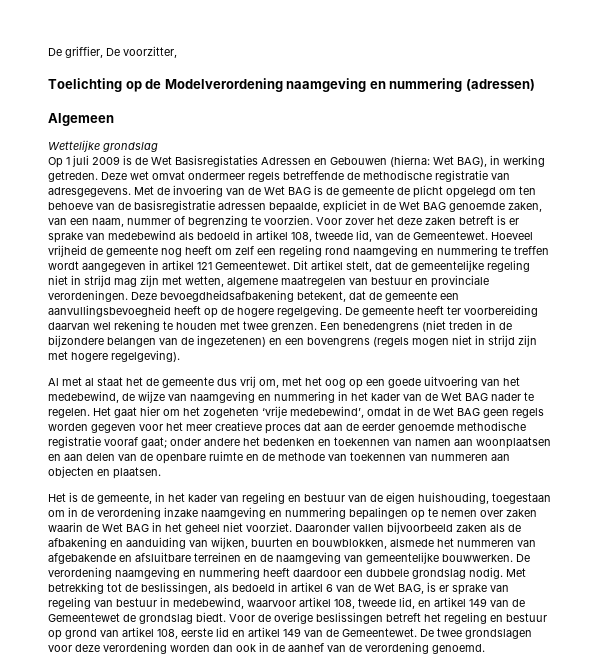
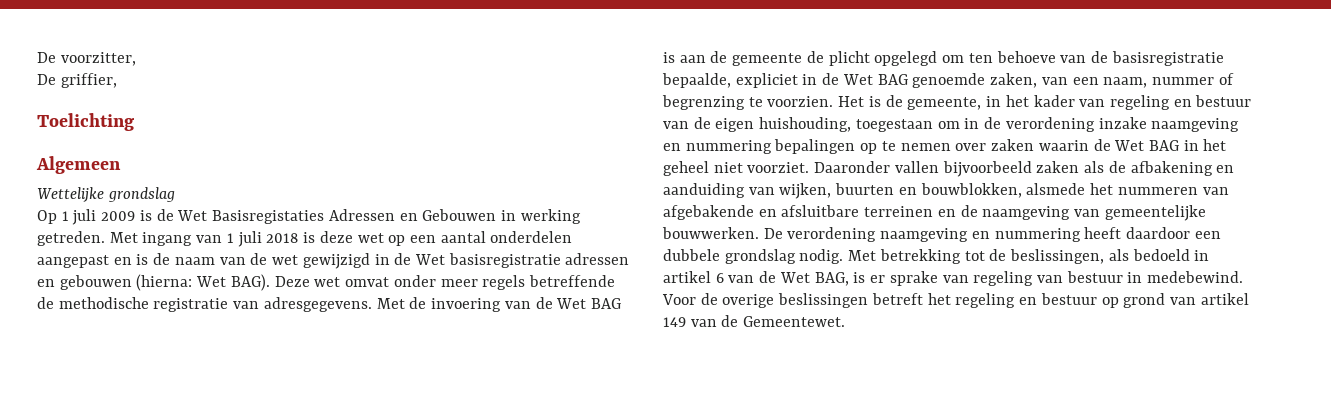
[48,46,120,58] De griffier, De -> [37,52,56,63] De
(177, 52) none -> [37,73,117,88] // De griffier,
[125,78,535,92] op de Modelverordening naamgeving en nummering (adressen) -> (134, 122) none
[390,155,545,167] [48,171,98,182] (hierna: Wet BAG), in werking getreden. -> [500,209,581,224] [37,231,573,247] [37,253,630,269] [37,274,270,291] in werking getreden. Met ingang van 1 juli 2018 is deze wet op een aantal onderdelen aangepast en is de naam van de wet gewijzigd in de Wet basisregistratie adressen en gebouwen (hierna: Wet BAG).
[188,172,245,180] ondermeer -> [393,275,478,287] onder meer
(323, 190) none -> [679,55,706,63] aan
[218,202,266,210] adressen -> (1224, 58) none
[316,215,519,225] [48,230,533,243] [48,245,549,257] [48,260,530,272] [48,275,489,288] [48,290,459,302] [48,305,538,318] [48,320,512,332] [48,335,537,347] [48,350,180,362] [48,376,520,389] [48,391,534,403] [48,406,544,418] [48,421,526,434] [48,436,551,449] [48,451,510,464] [48,466,161,479] Voor zover het deze zaken betreft is er sprake van medebewind als bedoeld in artikel 108, tweede lid, van de Gemeentewet. Hoeveel vrijheid de gemeente nog heeft om zelf een regeling rond naamgeving en nummering te treffen wordt aangegeven in artikel 121 Gemeentewet. Dit artikel stelt, dat de gemeentelijke regeling niet in strijd mag zijn met wetten, algemene maatregelen van bestuur en provinciale verordeningen. Deze bevoegdheidsafbakening betekent, dat de gemeente een aanvullingsbevoegheid heeft op de hogere regelgeving. De gemeente heeft ter voorbereiding daarvan wel rekening te houden met twee grenzen. Een benedengrens (niet treden in de bijzondere belangen van de ingezetenen) en een bovengrens (regels mogen niet in strijd zijn met hogere regelgeving). // Al met al staat het de gemeente dus vrij om, met het oog op een goede uitvoering van het medebewind, de wijze van naamgeving en nummering in het kader van de Wet BAG nader te regelen. Het gaat hier om het zogeheten ‘vrije medebewind’, omdat in de Wet BAG geen regels worden gegeven voor het meer creatieve proces dat aan de eerder genoemde methodische registratie vooraf gaat; onder andere het bedenken en toekennen van namen aan woonplaatsen en aan delen van de openbare ruimte en de methode van toekennen van nummeren aan objecten en plaatsen. // -> (834, 101) none
[173,597,525,609] [48,612,226,624] medebewind, waarvoor artikel 108, tweede lid, en artikel 149 van de Gemeentewet de grondslag biedt. -> [1147,271,1244,283] medebewind.
[157,627,532,639] [48,642,485,654] 108, eerste lid en artikel 149 van de Gemeentewet. De twee grondslagen voor deze verordening worden dan ook in de aanhef van de verordening genoemd. -> [663,315,846,327] 149 van de Gemeentewet.

